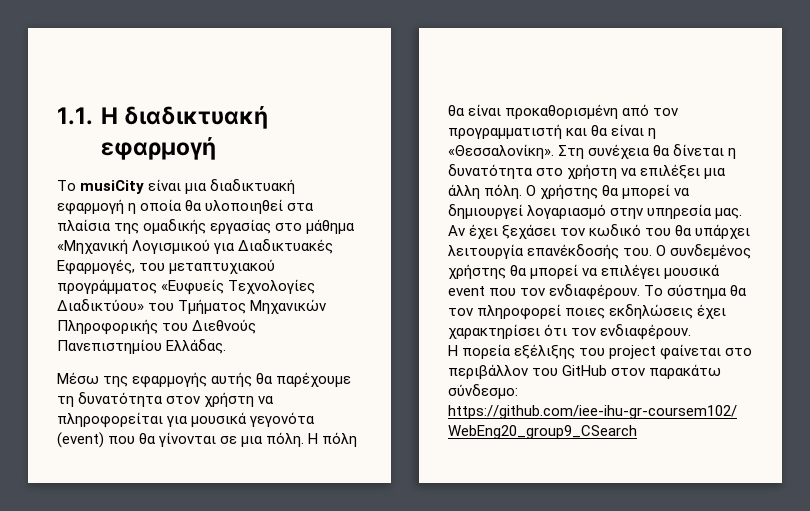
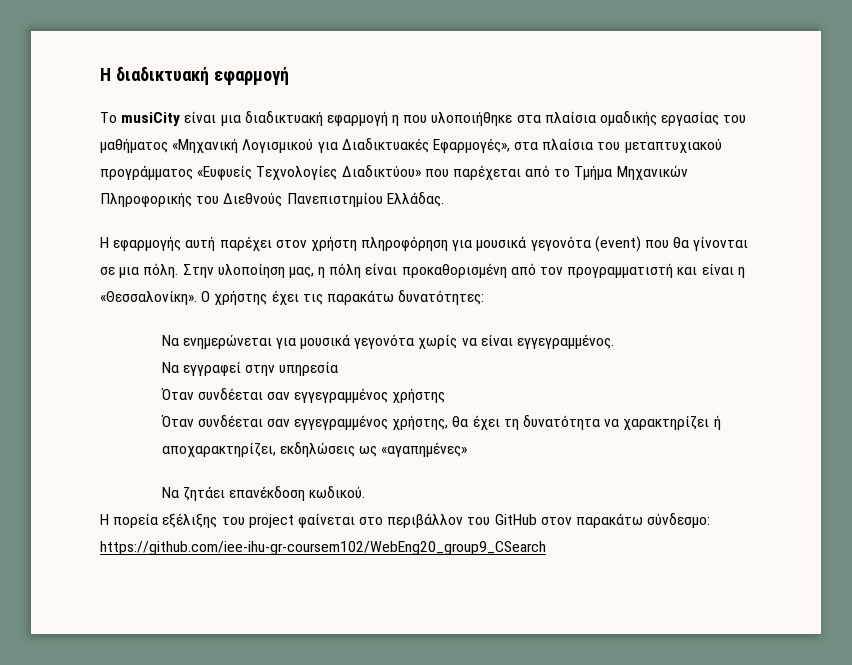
[57,107,93,125] 1.1. -> (100, 74) none
[140,199,315,214] [57,219,140,234] οποία θα υλοποιηθεί στα πλαίσια της -> [403,111,596,126] που υλοποιήθηκε στα πλαίσια
[275,219,356,234] στο μάθημα -> [723,115,747,123] [100,138,168,153] του μαθήματος
[57,259,135,275] Εφαρμογές, -> [432,138,594,154] Εφαρμογές», στα πλαίσια
[148,299,247,314] του Τμήματος -> [424,165,613,180] που παρέχεται από το Τμήμα
[57,372,352,388] [57,392,275,407] [57,412,163,428] Μέσω της εφαρμογής αυτής θα παρέχουμε τη δυνατότητα στον χρήστη να πληροφορείται -> [100,236,449,252] Η εφαρμογής αυτή παρέχει στον χρήστη πληροφόρηση
[308,432,358,447] [448,105,465,116] Η πόλη θα -> [182,263,362,278] Στην υλοποίηση μας, η πόλη
[591,125,609,136] θα -> (698, 271) none
[558,144,737,159] [448,164,727,179] [448,184,691,199] [448,204,743,219] [448,224,751,239] [448,244,752,259] [448,264,721,279] [448,284,748,300] [448,304,727,320] [448,324,692,340] Στη συνέχεια θα δίνεται η δυνατότητα στο χρήστη να επιλέξει μια άλλη πόλη. Ο χρήστης θα μπορεί να δημιουργεί λογαριασμό στην υπηρεσία μας. Αν έχει ξεχάσει τον κωδικό του θα υπάρχει λειτουργία επανέκδοσής του. Ο συνδεμένος χρήστης θα μπορεί να επιλέγει μουσικά event που τον ενδιαφέρουν. Το σύστημα θα τον πληροφορεί ποιες εκδηλώσεις έχει χαρακτηρίσει ότι τον ενδιαφέρουν. -> [201,290,485,305] [161,334,615,349] [161,361,339,377] [160,388,446,403] [160,415,721,430] [161,442,468,457] [161,486,366,501] Ο χρήστης έχει τις παρακάτω δυνατότητες: // Να ενημερώνεται για μουσικά γεγονότα χωρίς να είναι εγγεγραμμένος. // Να εγγραφεί στην υπηρεσία // Όταν συνδέεται σαν εγγεγραμμένος χρήστης // Όταν συνδέεται σαν εγγεγραμμένος χρήστης, θα έχει τη δυνατότητα να χαρακτηρίζει ή αποχαρακτηρίζει, εκδηλώσεις ως «αγαπημένες» // Να ζητάει επανέκδοση κωδικού.

